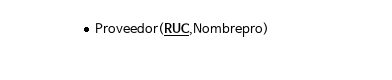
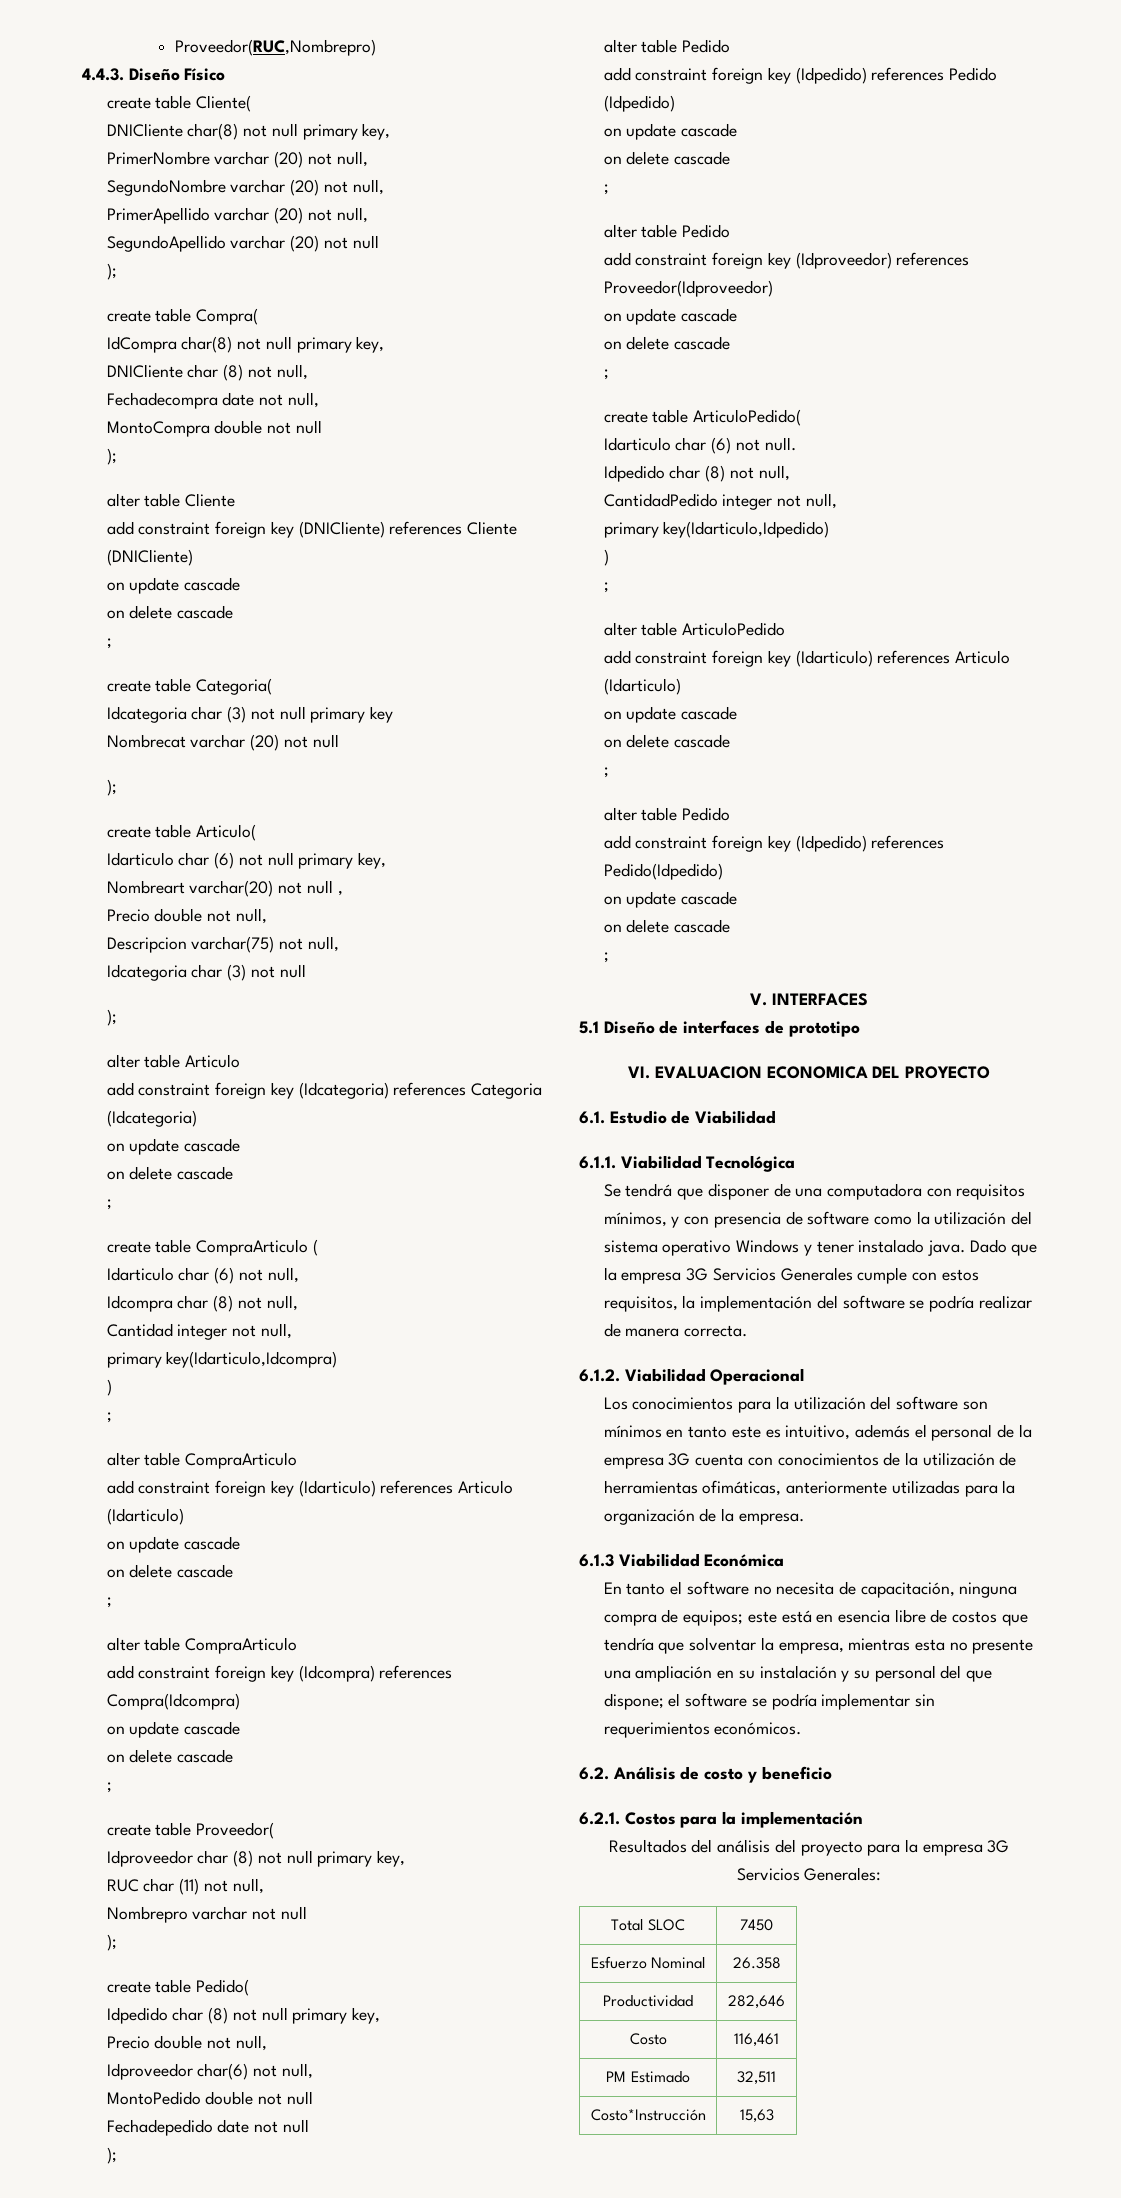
(270, 29) none -> [82,68,226,81] [106,95,252,112] [106,123,391,140] [106,151,368,168] [106,179,384,196] [106,207,368,224] [106,235,379,252] [106,263,117,280] [106,308,259,325] [106,336,385,353] [106,364,308,381] [106,392,319,409] [106,420,322,437] [106,448,117,465] [106,493,236,507] [106,521,517,538] [106,549,193,566] [106,577,241,594] [106,605,234,619] [106,638,112,649] [106,678,273,695] [106,706,393,723] [106,734,339,751] [106,779,117,796] [106,824,257,841] [106,852,386,869] [106,880,343,897] [106,908,267,924] [106,936,339,953] [106,964,306,981] [106,1009,117,1026] [106,1054,241,1068] [106,1082,542,1099] [106,1110,197,1127] [106,1138,241,1155] [106,1166,234,1180] [106,1199,112,1210] [106,1239,318,1256] [106,1267,299,1284] [106,1295,298,1312] [106,1323,292,1340] [106,1351,338,1368] [106,1379,112,1396] [106,1412,112,1423] [106,1452,298,1469] [106,1480,513,1497] [106,1508,184,1525] [106,1536,241,1553] [106,1564,234,1578] [106,1597,112,1608] [106,1637,298,1654] [106,1665,453,1682] [106,1693,240,1710] [106,1721,241,1738] [106,1749,234,1763] [106,1782,112,1793] [106,1822,275,1839] [106,1850,405,1867] [106,1878,264,1895] [106,1906,307,1923] [106,1934,117,1951] [106,1979,250,1996] [106,2007,380,2024] [106,2035,267,2051] [106,2063,313,2080] [106,2091,313,2105] [106,2119,309,2136] [106,2147,117,2164] [603,39,731,53] [603,67,997,84] [603,95,675,112] [603,123,738,140] [603,151,731,165] [603,184,609,195] [603,224,731,238] [603,252,970,269] [603,280,773,297] [603,308,738,325] [603,336,731,350] [603,369,609,380] [603,409,802,426] [603,437,796,454] [603,465,790,482] [603,493,837,510] [603,521,830,538] [603,549,609,566] [603,582,609,593] [603,622,786,636] [603,650,1010,667] [603,678,681,695] [603,706,738,723] [603,734,731,748] [603,767,609,778] [603,807,731,821] [603,835,945,852] [603,863,723,880] [603,891,738,908] [603,919,731,933] [603,952,609,963] [750,993,868,1006] [579,1020,860,1037] [628,1066,990,1079] [579,1110,777,1124] [579,1155,796,1172] [603,1183,1026,1200] [603,1211,1033,1228] [603,1239,1038,1256] [603,1267,979,1284] [603,1295,1032,1312] [603,1323,748,1337] [579,1368,805,1385] [603,1396,988,1413] [603,1424,1032,1441] [603,1452,1017,1469] [603,1480,1016,1497] [603,1508,804,1525] [579,1553,785,1567] [603,1581,1018,1598] [603,1609,1028,1626] [603,1637,1034,1654] [603,1665,993,1682] [603,1693,935,1710] [603,1722,802,1738] [579,1766,832,1783] [579,1811,863,1828] [608,1839,1010,1856] [736,1867,882,1881] [611,1919,685,1931] [740,1919,773,1931] [590,1956,706,1969] [732,1957,781,1969] [603,1995,693,2007] [728,1995,785,2008] [629,2033,667,2045] [734,2033,779,2046] [606,2071,690,2083] [737,2071,776,2084] [590,2109,706,2121] [739,2109,774,2122] // 4.4.3. Diseño Físico // create table Cliente( // DNICliente char(8) not null primary key, // PrimerNombre varchar (20) not null, // SegundoNombre varchar (20) not null, // PrimerApellido varchar (20) not null, // SegundoApellido varchar (20) not null // ); // create table Compra( // IdCompra char(8) not null primary key, // DNICliente char (8) not null, // Fechadecompra date not null, // MontoCompra double not null // ); // alter table Cliente // add constraint foreign key (DNICliente) references Cliente (DNICliente) // on update cascade // on delete cascade // ; // create table Categoria( // Idcategoria char (3) not null primary key // Nombrecat varchar (20) not null // ); // create table Articulo( // Idarticulo char (6) not null primary key, // Nombreart varchar(20) not null , // Precio double not null, // Descripcion varchar(75) not null, // Idcategoria char (3) not null // ); // alter table Articulo // add constraint foreign key (Idcategoria) references Categoria (Idcategoria) // on update cascade // on delete cascade // ; // create table CompraArticulo ( // Idarticulo char (6) not null, // Idcompra char (8) not null, // Cantidad integer not null, // primary key(Idarticulo,Idcompra) // ) // ; // alter table CompraArticulo // add constraint foreign key (Idarticulo) references Articulo (Idarticulo) // on update cascade // on delete cascade // ; // alter table CompraArticulo // add constraint foreign key (Idcompra) references Compra(Idcompra) // on update cascade // on delete cascade // ; // create table Proveedor( // Idproveedor char (8) not null primary key, // RUC char (11) not null, // Nombrepro varchar not null // ); // create table Pedido( // Idpedido char (8) not null primary key, // Precio double not null, // Idproveedor char(6) not null, // MontoPedido double not null // Fechadepedido date not null // ); // alter table Pedido // add constraint foreign key (Idpedido) references Pedido (Idpedido) // on update cascade // on delete cascade // ; // alter table Pedido // add constraint foreign key (Idproveedor) references Proveedor(Idproveedor) // on update cascade // on delete cascade // ; // create table ArticuloPedido( // Idarticulo char (6) not null. // Idpedido char (8) not null, // CantidadPedido integer not null, // primary key(Idarticulo,Idpedido) // ) // ; // alter table ArticuloPedido // add constraint foreign key (Idarticulo) references Articulo (Idarticulo) // on update cascade // on delete cascade // ; // alter table Pedido // add constraint foreign key (Idpedido) references Pedido(Idpedido) // on update cascade // on delete cascade // ; // V. INTERFACES // 5.1 Diseño de interfaces de prototipo // VI. EVALUACION ECONOMICA DEL PROYECTO // 6.1. Estudio de Viabilidad // 6.1.1. Viabilidad Tecnológica // Se tendrá que disponer de una computadora con requisitos mínimos, y con presencia de software como la utilización del sistema operativo Windows y tener instalado java. Dado que la empresa 3G Servicios Generales cumple con estos requisitos, la implementación del software se podría realizar de manera correcta. // 6.1.2. Viabilidad Operacional // Los conocimientos para la utilización del software son mínimos en tanto este es intuitivo, además el personal de la empresa 3G cuenta con conocimientos de la utilización de herramientas ofimáticas, anteriormente utilizadas para la organización de la empresa. // 6.1.3 Viabilidad Económica // En tanto el software no necesita de capacitación, ninguna compra de equipos; este está en esencia libre de costos que tendría que solventar la empresa, mientras esta no presente una ampliación en su instalación y su personal del que dispone; el software se podría implementar sin requerimientos económicos. // 6.2. Análisis de costo y beneficio // 6.2.1. Costos para la implementación // Resultados del análisis del proyecto para la empresa 3G Servicios Generales: // Total SLOC | 7450 // Esfuerzo Nominal | 26.358 // Productividad | 282,646 // Costo | 116,461 // PM Estimado | 32,511 // Costo*Instrucción | 15,63

